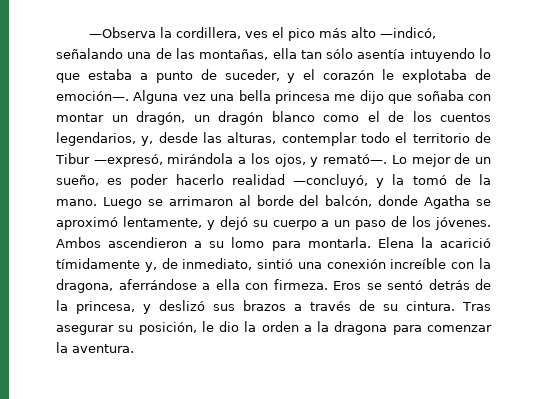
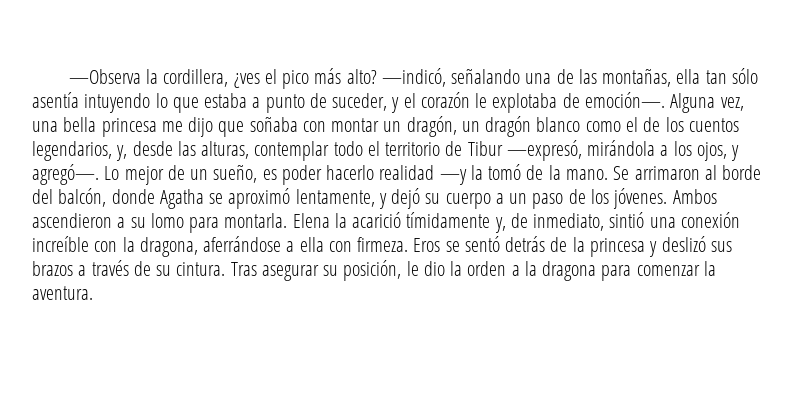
[244,31,268,38] ves -> [233,73,260,88] ¿ves
[350,27,376,38] alto -> [346,69,377,84] alto?
[182,94,206,101] vez -> [720,97,744,111] vez,
[323,154,388,164] remató—. -> [32,164,99,185] agregó—.
[293,174,385,188] —concluyó, y -> [439,169,467,185] —y
[102,197,163,209] Luego se -> [613,166,630,180] Se
[76,301,136,314] princesa, -> [589,238,645,257] princesa

